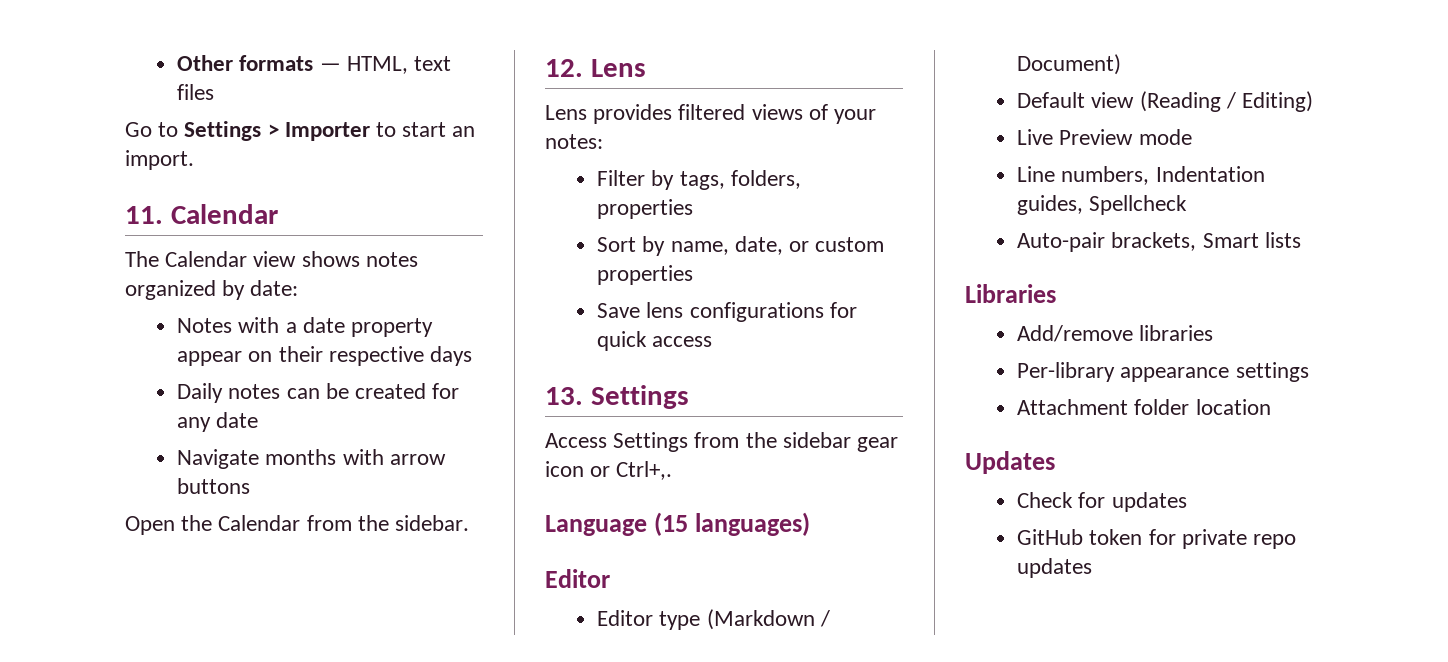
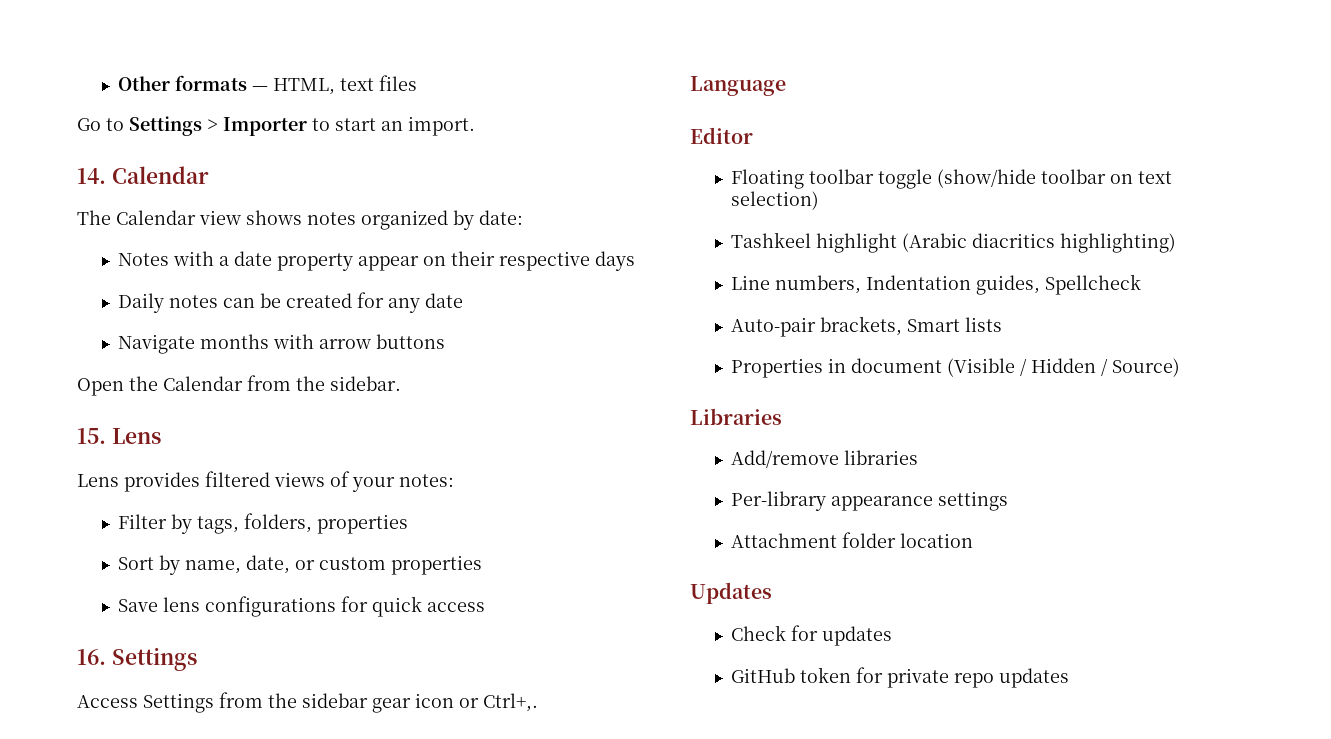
[125,206,163,224] 11. -> [77,168,106,184] 14.
[545,59,583,77] 12. -> [77,428,106,444] 15.
[545,387,583,405] 13. -> [77,649,106,665] 16.
[654,512,811,536] (15 languages) -> (786, 86) none
[597,609,830,630] [1017,54,1122,75] [1017,91,1314,112] [1017,129,1192,145] Editor type (Markdown / Document) // Default view (Reading / Editing) // Live Preview mode -> [730,169,1172,189] [730,191,819,210] [730,232,1176,253] Floating toolbar toggle (show/hide toolbar on text selection) // Tashkeel highlight (Arabic diacritics highlighting)
(1301, 240) none -> [730,358,1180,378] // Properties in document (Visible / Hidden / Source)

